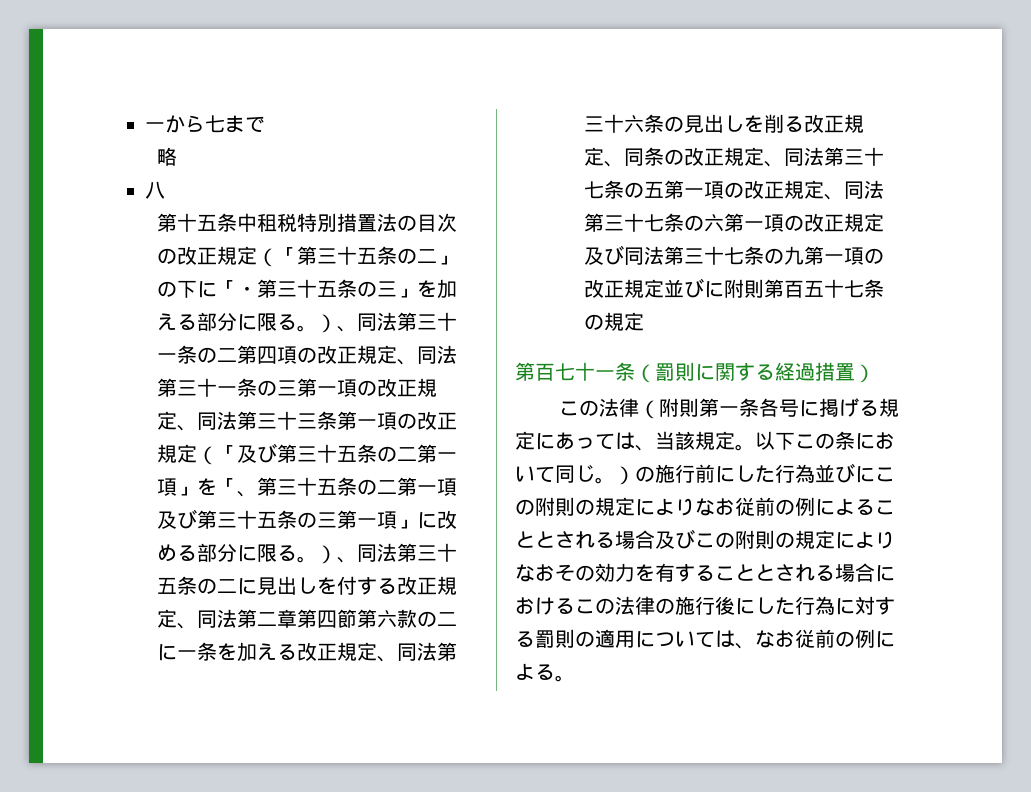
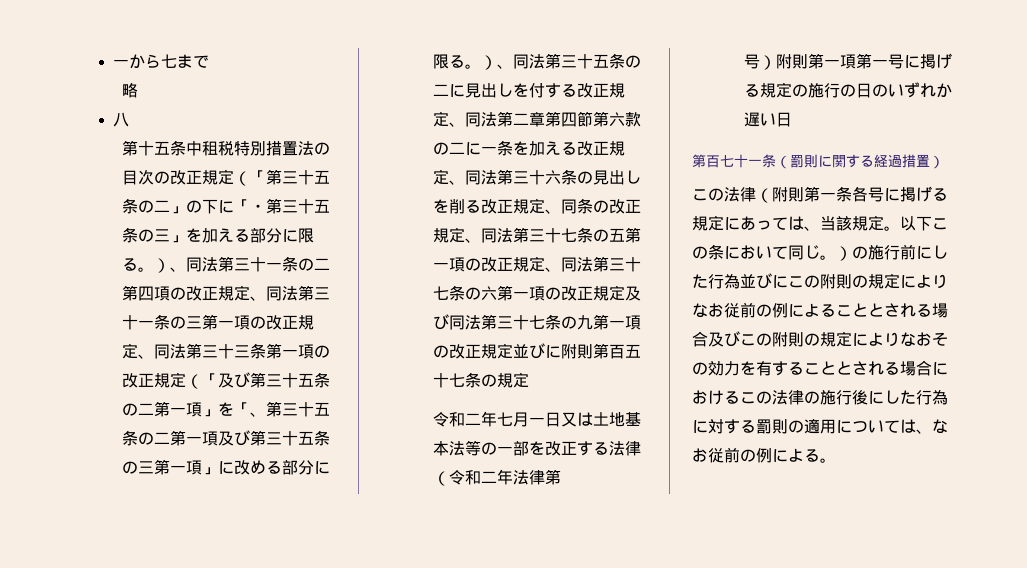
(645, 321) none -> [432,411,641,427] [432,440,641,456] [432,469,561,486] [743,53,952,70] [743,82,952,98] [743,112,792,127] // 令和二年七月一日又は土地基本法等の一部を改正する法律（令和二年法律第 // 号）附則第一項第一号に掲げる規定の施行の日のいずれか遅い日

